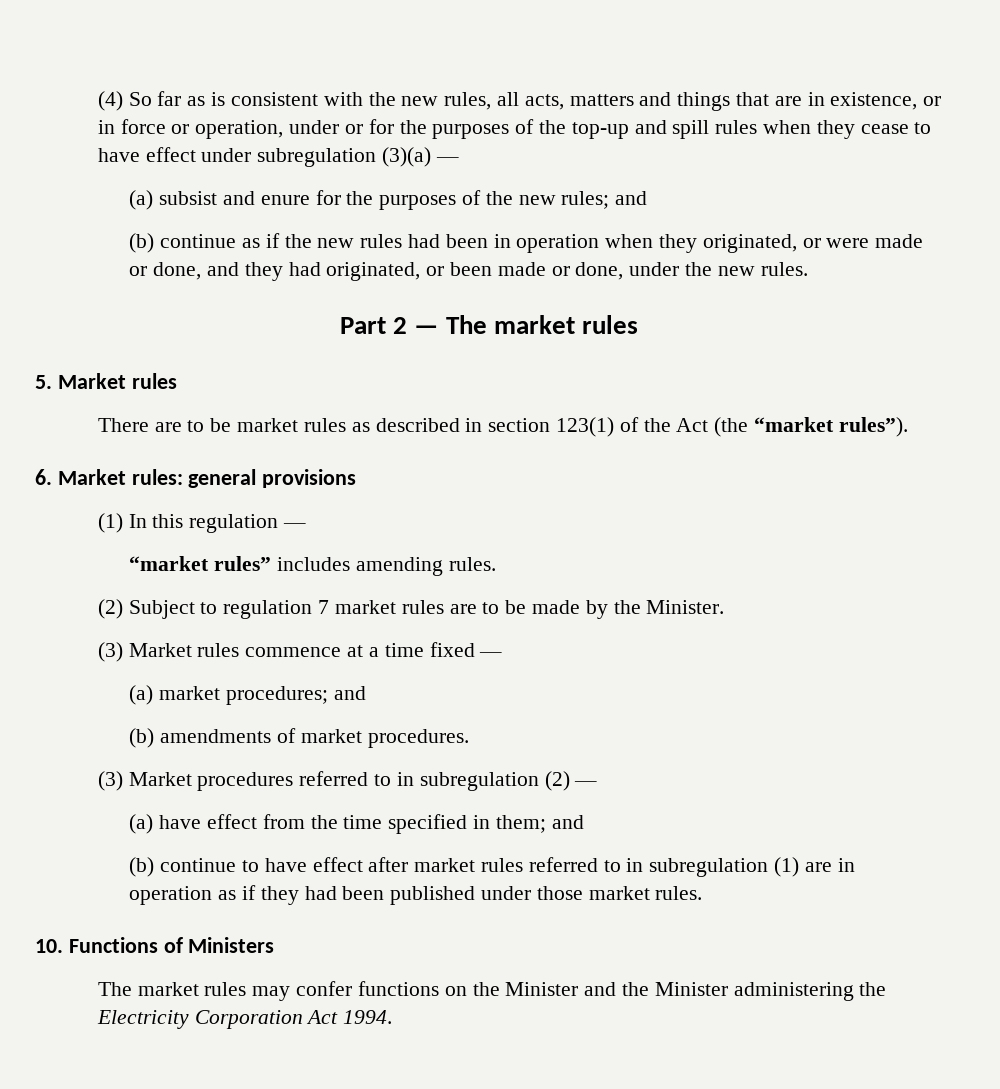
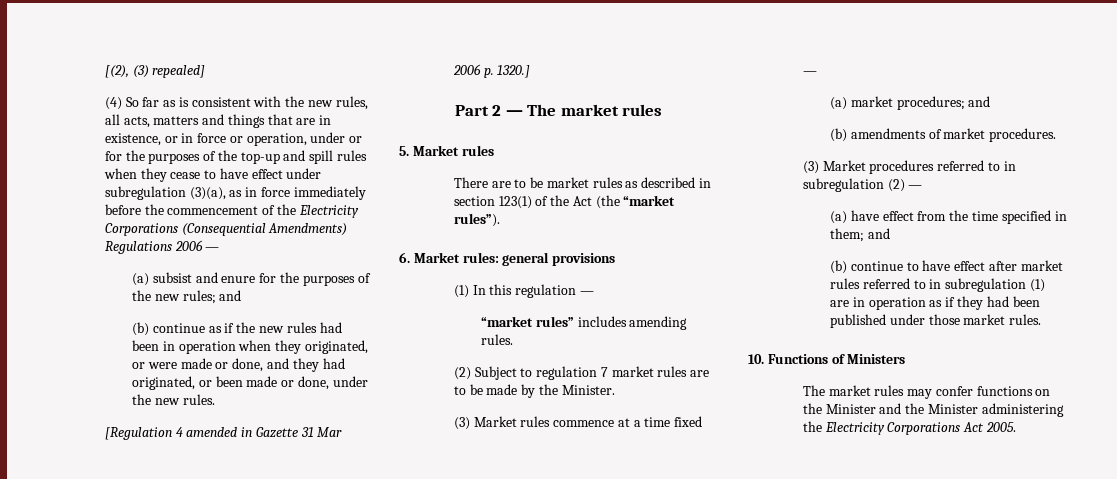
(97, 101) none -> [104,65,206,78] [(2), (3) repealed] //
[382,147,432,167] (3)(a) -> [189,186,366,200] [104,204,359,218] [104,223,348,236] [104,240,203,254] (3)(a), as in force immediately before the commencement of the Electricity Corporations (Consequential Amendments) Regulations 2006
(808, 269) none -> [104,427,343,440] [452,64,531,78] // [Regulation 4 amended in Gazette 31 Mar 2006 p. 1320.]
[194,1010,393,1029] Corporation Act 1994. -> [887,422,1016,435] Corporations Act 2005.

